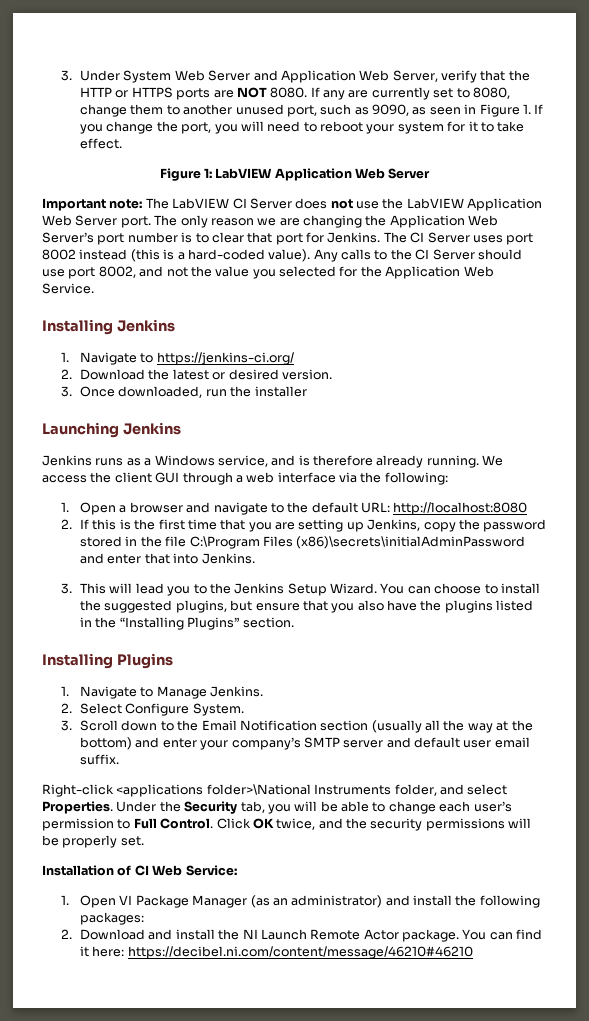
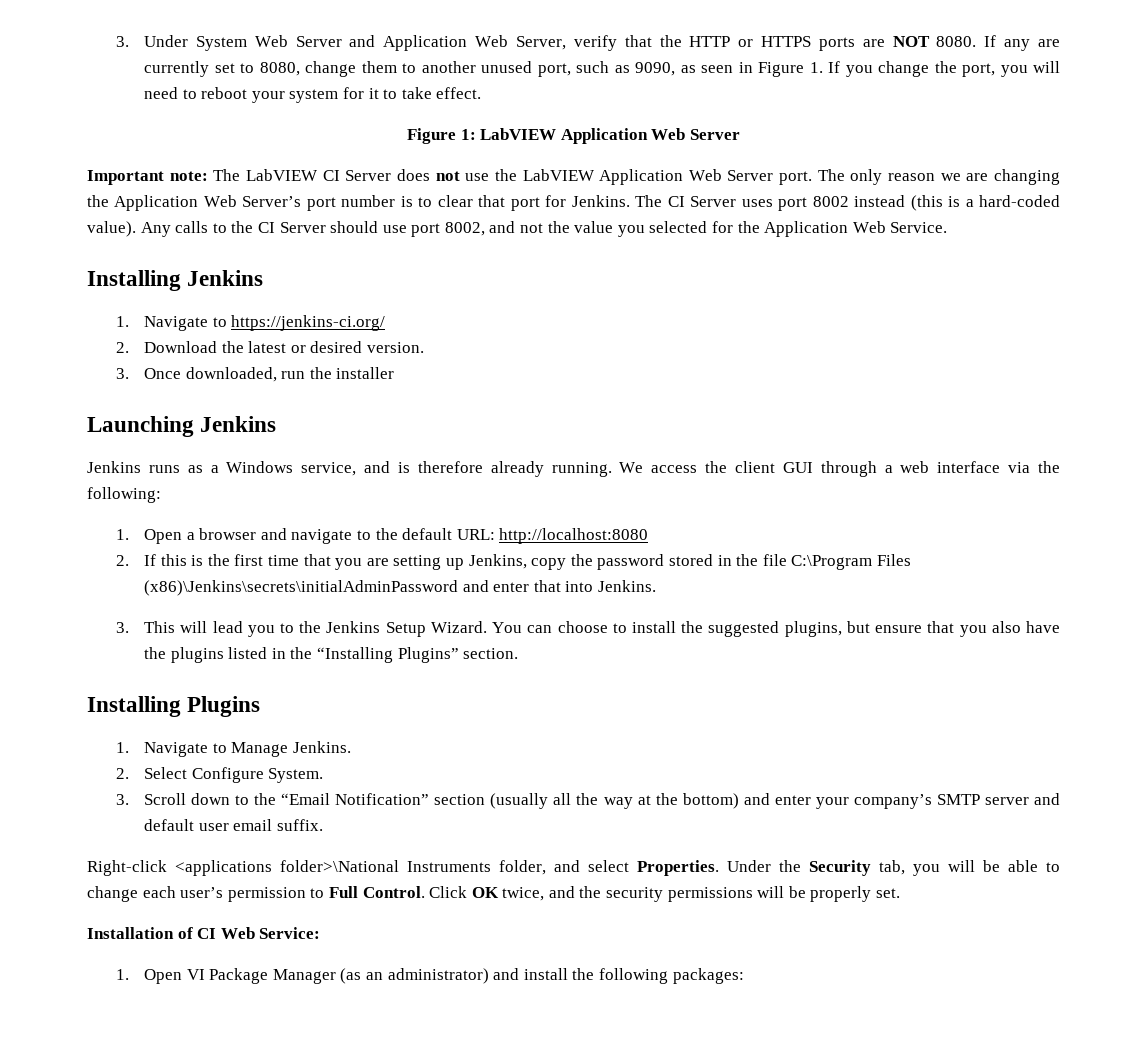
[296,536,526,549] (x86)\secrets\initialAdminPassword -> [144,580,459,596] (x86)\Jenkins\secrets\initialAdminPassword
[201,720,317,731] Email Notification -> [281,793,430,805] “Email Notification”
[61,929,543,942] [80,946,473,959] // 2. Download and install the NI Launch Remote Actor package. You can find it here: https://decibel.ni.com/content/message/46210#46210 -> (744, 976) none

